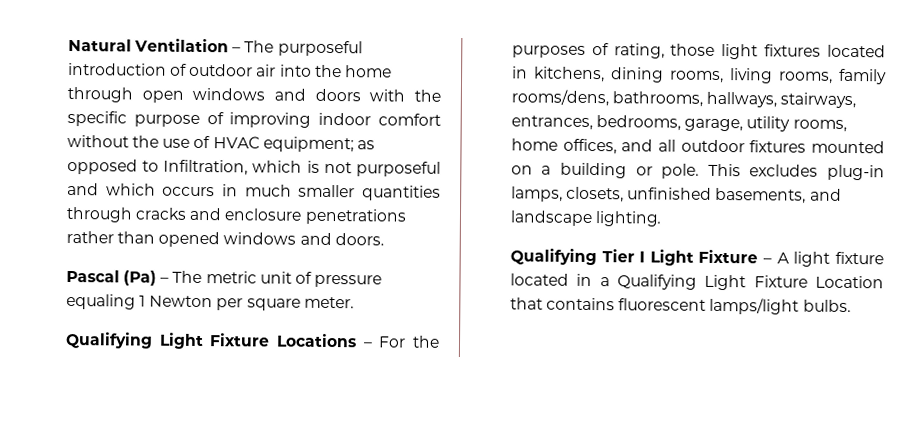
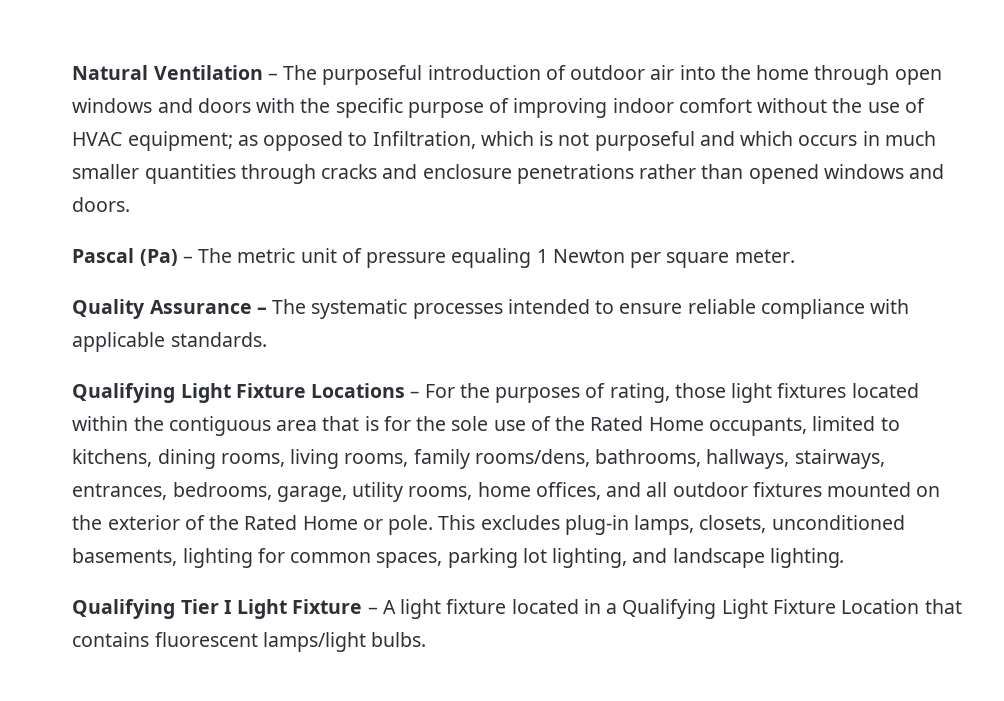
(354, 302) none -> [72,299,910,319] [72,332,267,352] // Quality Assurance – The systematic processes intended to ensure reliable compliance with applicable standards.
[511,66,528,79] in -> [72,416,900,436] within the contiguous area that is for the sole use of the Rated Home occupants, limited to
[541,162,628,179] a building -> [72,515,358,530] the exterior of the Rated Home
[627,187,807,204] unfinished basements, -> [771,515,905,530] [72,548,628,568] unconditioned basements, lighting for common spaces, parking lot lighting,

